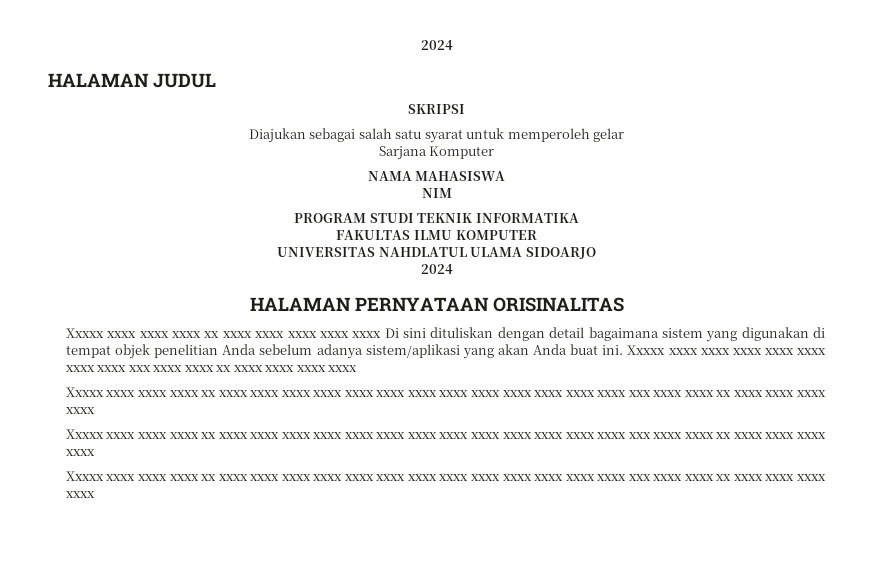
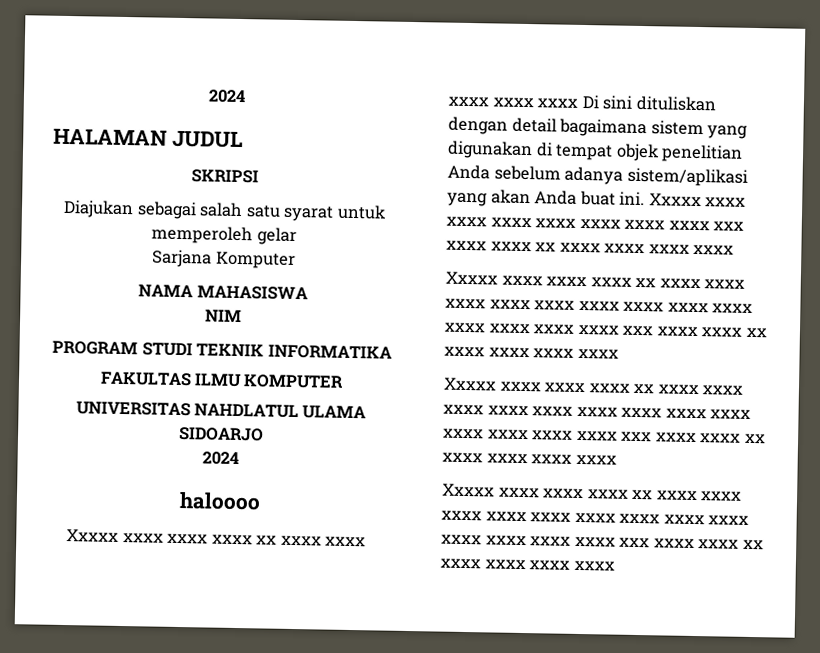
[249,297,624,312] HALAMAN PERNYATAAN ORISINALITAS -> [178,491,261,511] haloooo

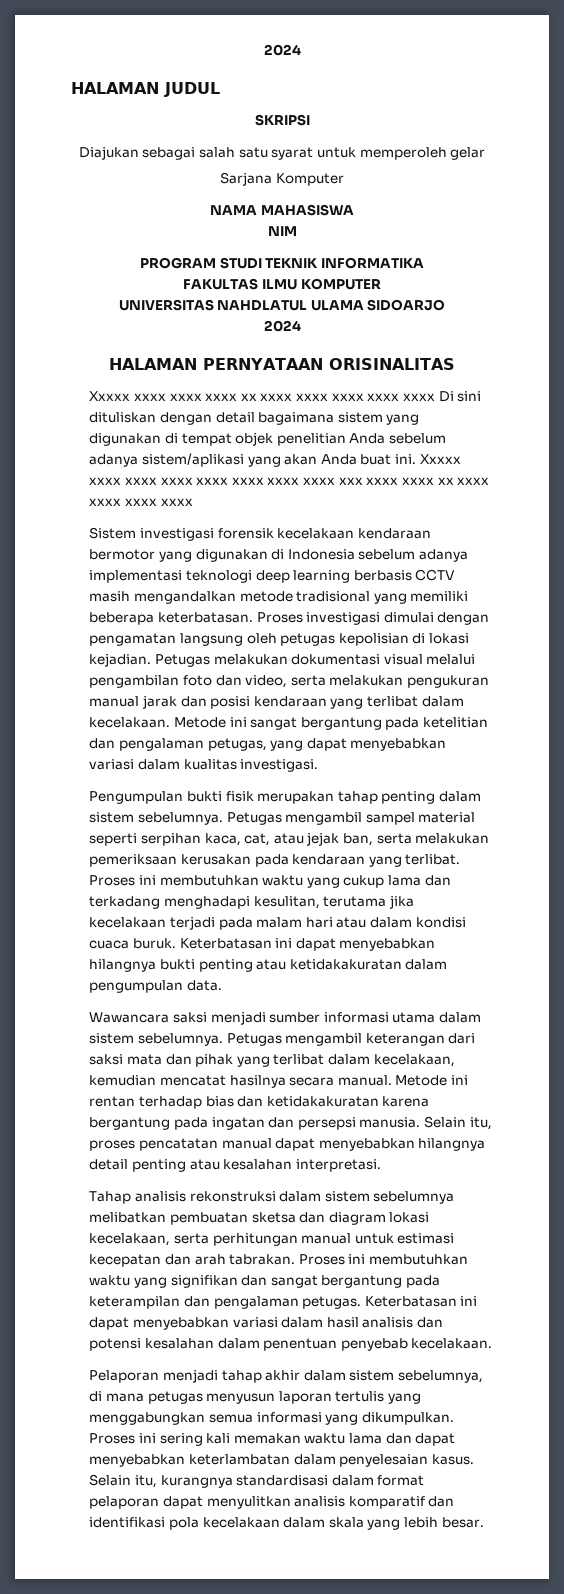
[178,491,261,511] haloooo -> [109,358,455,370] HALAMAN PERNYATAAN ORISINALITAS
[445,271,746,289] [445,298,754,313] [444,322,768,338] [444,346,619,359] [443,377,745,395] [443,404,752,419] [443,428,766,444] [442,452,617,465] [442,483,743,501] [441,510,750,525] [441,534,764,550] [440,558,615,571] Xxxxx xxxx xxxx xxxx xx xxxx xxxx xxxx xxxx xxxx xxxx xxxx xxxx xxxx xxxx xxxx xxxx xxxx xxx xxxx xxxx xx xxxx xxxx xxxx xxxx // Xxxxx xxxx xxxx xxxx xx xxxx xxxx xxxx xxxx xxxx xxxx xxxx xxxx xxxx xxxx xxxx xxxx xxxx xxx xxxx xxxx xx xxxx xxxx xxxx xxxx // Xxxxx xxxx xxxx xxxx xx xxxx xxxx xxxx xxxx xxxx xxxx xxxx xxxx xxxx xxxx xxxx xxxx xxxx xxx xxxx xxxx xx xxxx xxxx xxxx xxxx -> [89,527,431,541] [89,549,469,562] [89,569,456,583] [89,591,469,604] [89,612,490,625] [89,633,470,646] [89,653,476,667] [89,675,490,688] [89,695,464,709] [89,717,489,730] [89,738,447,751] [89,759,319,772] [89,791,482,804] [89,812,476,825] [89,832,490,846] [89,854,461,867] [89,875,451,888] [89,895,414,909] [89,916,466,930] [89,938,436,951] [89,959,448,972] [89,980,222,993] [89,1011,482,1025] [89,1033,476,1046] [89,1054,455,1067] [89,1075,469,1088] [89,1096,430,1109] [89,1116,492,1130] [89,1138,486,1151] [89,1159,381,1172] [89,1191,455,1204] [89,1212,430,1225] [89,1233,455,1246] [89,1254,469,1267] [89,1275,441,1288] [89,1296,478,1309] [89,1317,444,1330] [89,1338,493,1351] [89,1369,484,1383] [89,1391,422,1404] [89,1412,454,1425] [89,1433,456,1446] [89,1454,474,1467] [89,1474,425,1488] [89,1496,455,1509] [89,1517,484,1530] Sistem investigasi forensik kecelakaan kendaraan bermotor yang digunakan di Indonesia sebelum adanya implementasi teknologi deep learning berbasis CCTV masih mengandalkan metode tradisional yang memiliki beberapa keterbatasan. Proses investigasi dimulai dengan pengamatan langsung oleh petugas kepolisian di lokasi kejadian. Petugas melakukan dokumentasi visual melalui pengambilan foto dan video, serta melakukan pengukuran manual jarak dan posisi kendaraan yang terlibat dalam kecelakaan. Metode ini sangat bergantung pada ketelitian dan pengalaman petugas, yang dapat menyebabkan variasi dalam kualitas investigasi. // Pengumpulan bukti fisik merupakan tahap penting dalam sistem sebelumnya. Petugas mengambil sampel material seperti serpihan kaca, cat, atau jejak ban, serta melakukan pemeriksaan kerusakan pada kendaraan yang terlibat. Proses ini membutuhkan waktu yang cukup lama dan terkadang menghadapi kesulitan, terutama jika kecelakaan terjadi pada malam hari atau dalam kondisi cuaca buruk. Keterbatasan ini dapat menyebabkan hilangnya bukti penting atau ketidakakuratan dalam pengumpulan data. // Wawancara saksi menjadi sumber informasi utama dalam sistem sebelumnya. Petugas mengambil keterangan dari saksi mata dan pihak yang terlibat dalam kecelakaan, kemudian mencatat hasilnya secara manual. Metode ini rentan terhadap bias dan ketidakakuratan karena bergantung pada ingatan dan persepsi manusia. Selain itu, proses pencatatan manual dapat menyebabkan hilangnya detail penting atau kesalahan interpretasi. // Tahap analisis rekonstruksi dalam sistem sebelumnya melibatkan pembuatan sketsa dan diagram lokasi kecelakaan, serta perhitungan manual untuk estimasi kecepatan dan arah tabrakan. Proses ini membutuhkan waktu yang signifikan dan sangat bergantung pada keterampilan dan pengalaman petugas. Keterbatasan ini dapat menyebabkan variasi dalam hasil analisis dan potensi kesalahan dalam penentuan penyebab kecelakaan. // Pelaporan menjadi tahap akhir dalam sistem sebelumnya, di mana petugas menyusun laporan tertulis yang menggabungkan semua informasi yang dikumpulkan. Proses ini sering kali memakan waktu lama dan dapat menyebabkan keterlambatan dalam penyelesaian kasus. Selain itu, kurangnya standardisasi dalam format pelaporan dapat menyulitkan analisis komparatif dan identifikasi pola kecelakaan dalam skala yang lebih besar.

